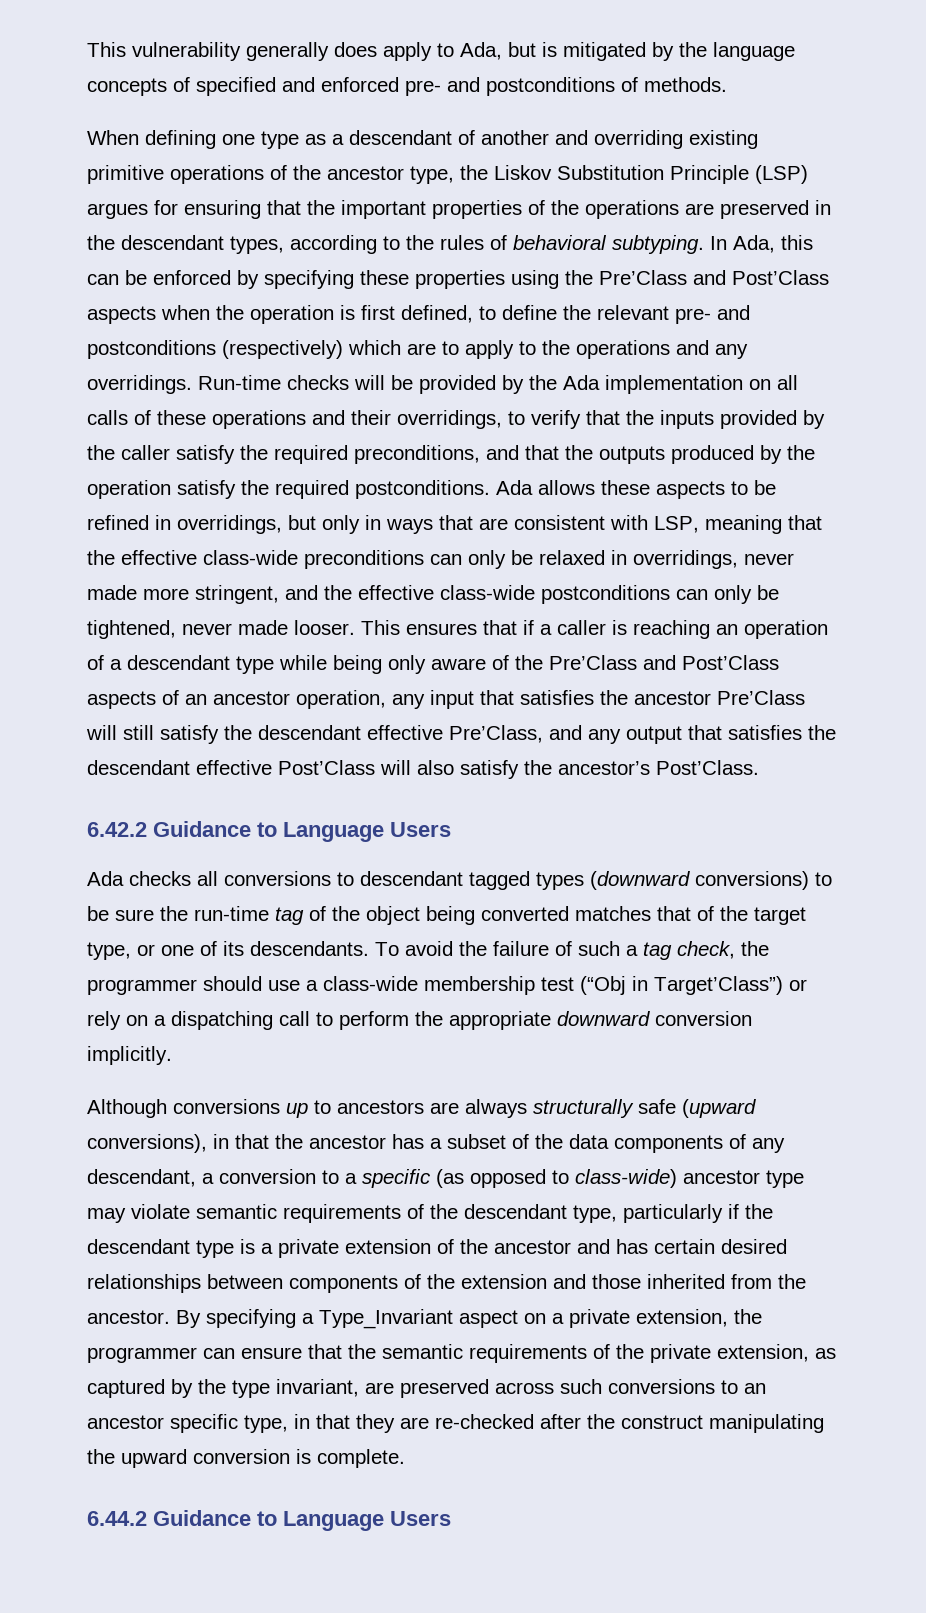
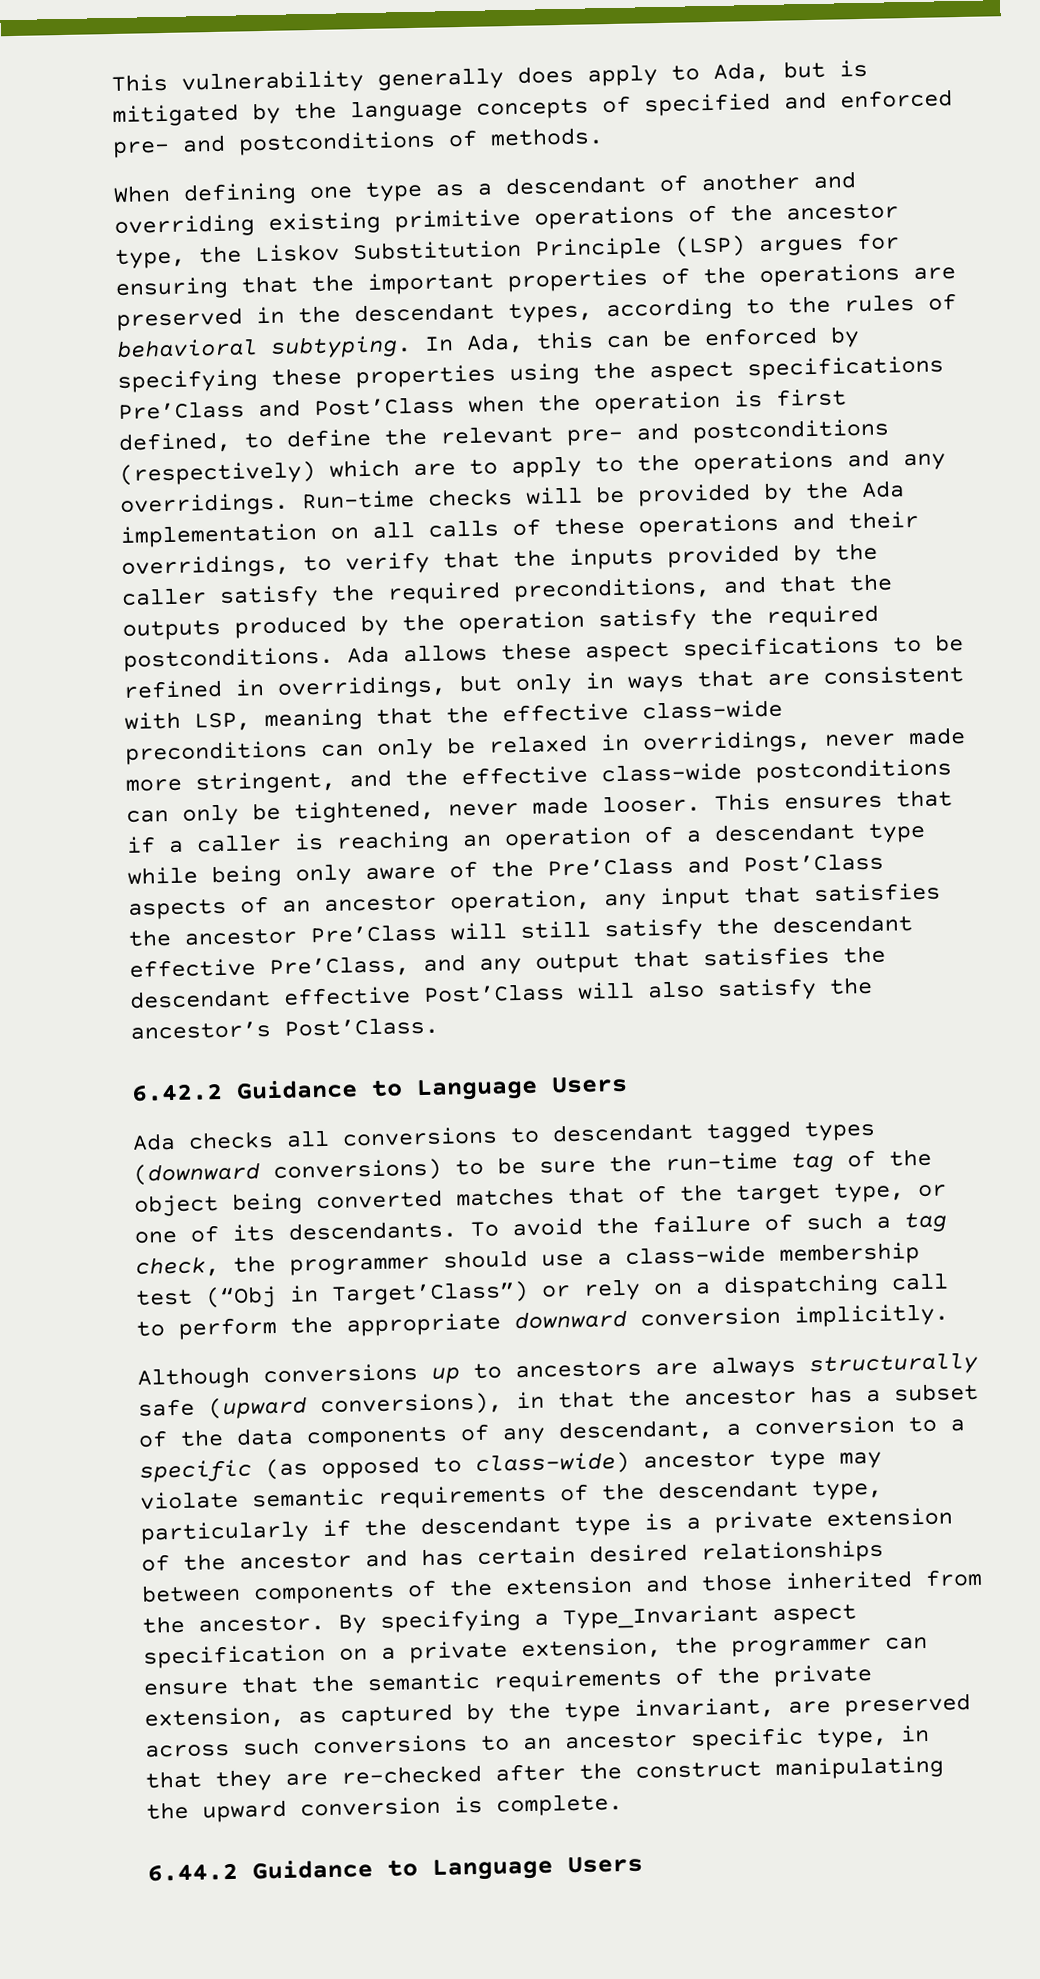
[599,270,829,285] [87,306,156,324] Pre’Class and Post’Class aspects -> [649,355,944,383] [118,396,455,420] aspect specifications Pre’Class and Post’Class
[656,481,725,499] aspects -> [585,635,880,663] aspect specifications
(518, 1319) none -> [143,1644,326,1669] specification

